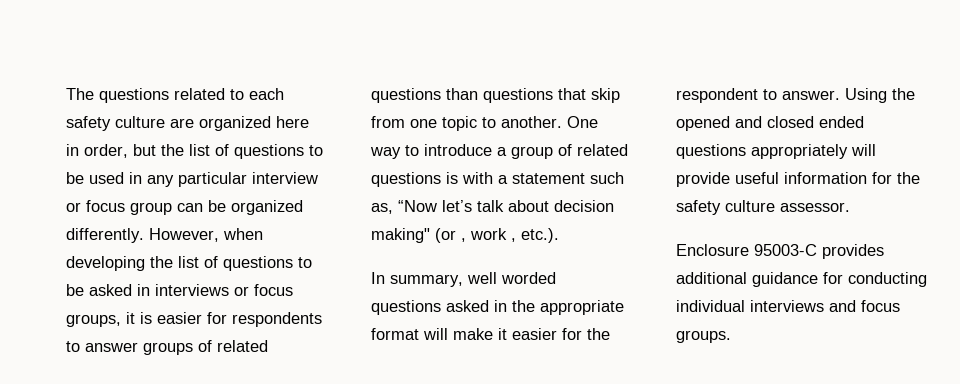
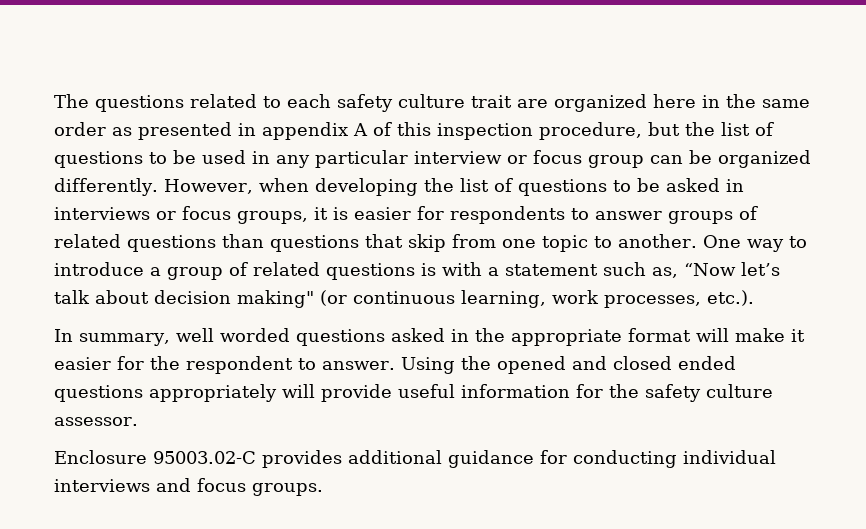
(165, 122) none -> [471,95,512,108] trait
[84,144,128,158] order, -> [726,94,810,108] [54,122,642,140] the same order as presented in appendix A of this inspection procedure,
[461,228,516,242] , work , -> [353,290,701,308] continuous learning, work processes,
[754,244,817,256] 95003-C -> [153,451,256,464] 95003.02-C

